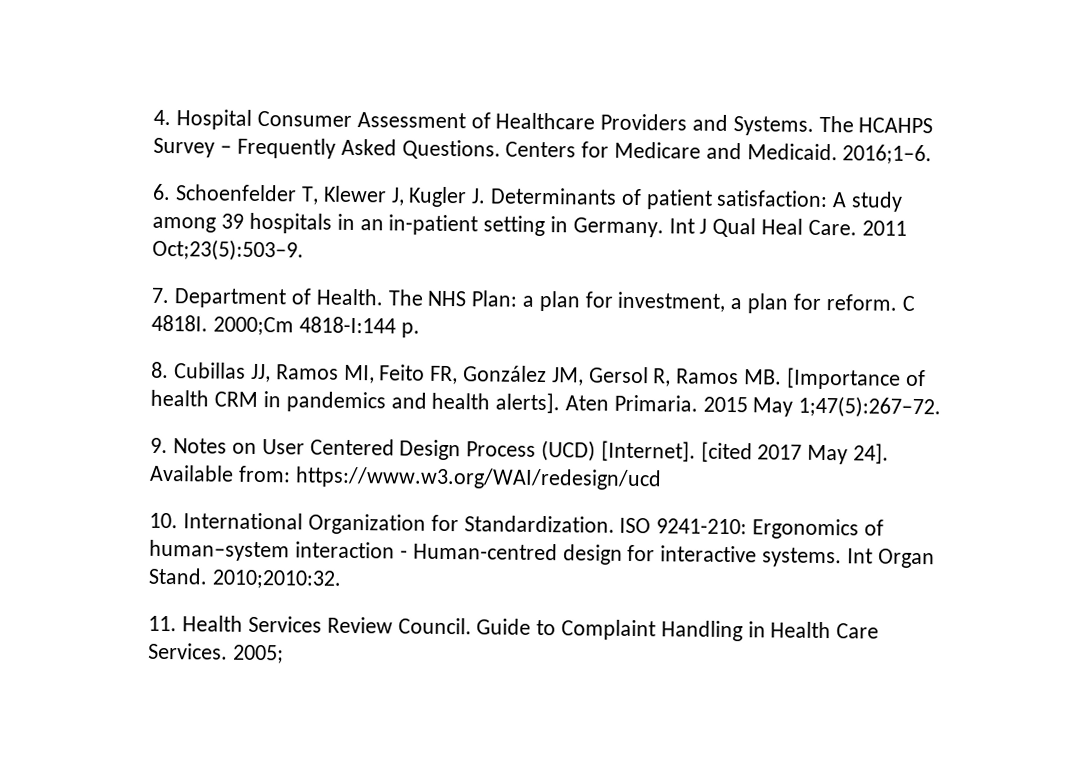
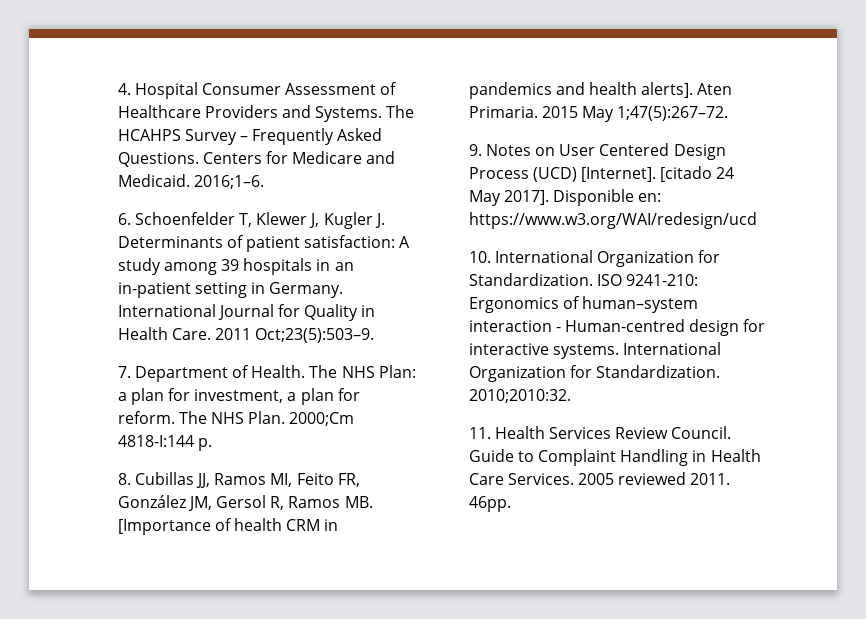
[668,217,804,238] Int J Qual Heal -> [117,304,376,321] [117,327,168,340] International Journal for Quality in Health
[901,295,915,311] [151,314,209,332] C 4818I. -> [178,411,286,424] The NHS Plan.
[700,441,890,465] [149,464,292,483] [cited 2017 May 24]. Available from: -> [660,166,735,182] [468,189,662,206] [citado 24 May 2017]. Disponible en:
[846,548,935,569] [148,567,209,585] Int Organ Stand. -> [623,342,722,355] [468,365,721,382] International Organization for Standardization.
[233,644,285,664] 2005; -> [578,472,731,485] [468,496,511,512] 2005 reviewed 2011. 46pp.

